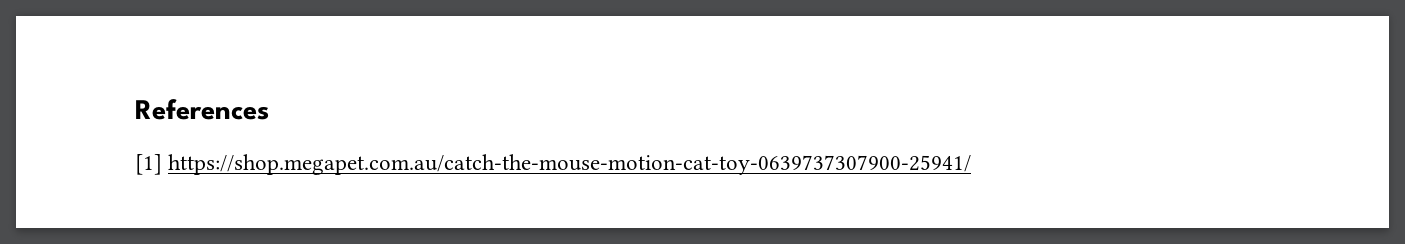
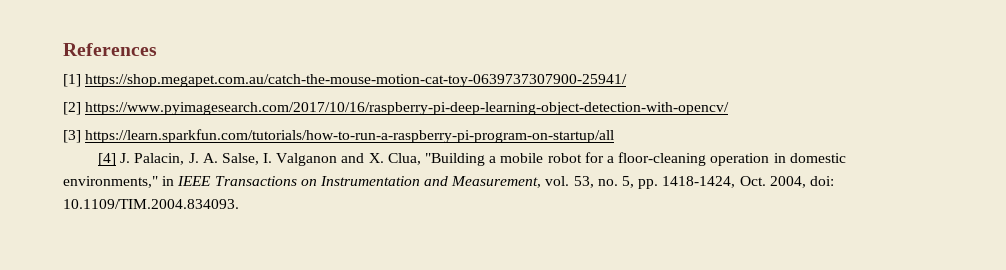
(972, 164) none -> [63,102,730,115] [63,129,615,143] [97,152,846,166] [63,176,834,189] [63,199,239,209] // [2] https://www.pyimagesearch.com/2017/10/16/raspberry-pi-deep-learning-object-detection-with-opencv/ // [3] https://learn.sparkfun.com/tutorials/how-to-run-a-raspberry-pi-program-on-startup/all // [4] J. Palacin, J. A. Salse, I. Valganon and X. Clua, "Building a mobile robot for a floor-cleaning operation in domestic environments," in IEEE Transactions on Instrumentation and Measurement, vol. 53, no. 5, pp. 1418-1424, Oct. 2004, doi: 10.1109/TIM.2004.834093.

